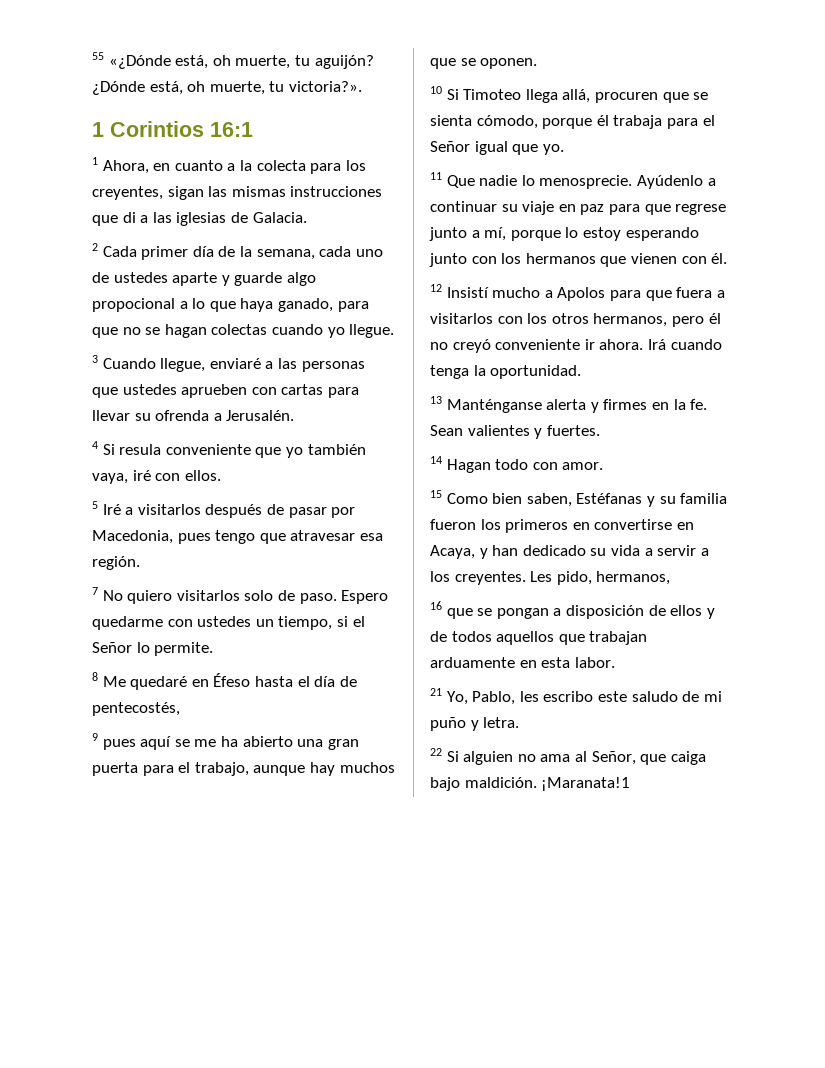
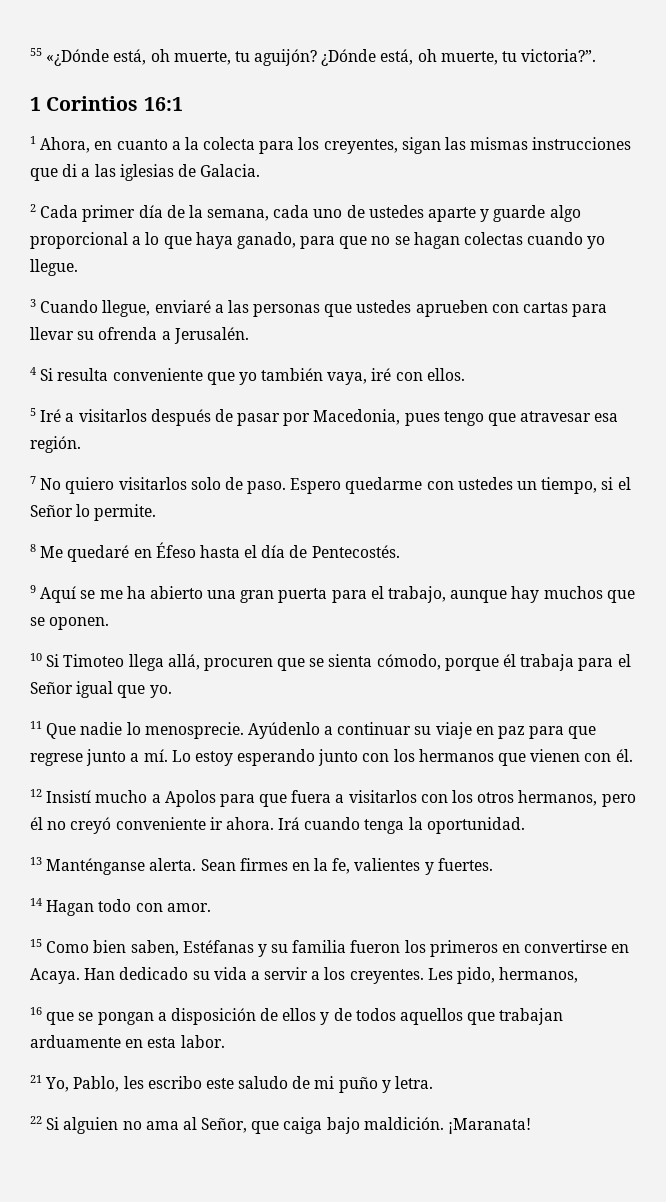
[288,81,362,92] victoria?». -> [521,49,597,62] victoria?”.
[92,298,175,312] propocional -> [30,232,128,249] proporcional
[119,444,162,455] resula -> [57,368,109,381] resulta
[92,702,180,716] pentecostés, -> [311,545,400,558] Pentecostés.
[102,736,172,750] pues aquí -> [40,586,77,603] Aquí
[484,227,579,241] mí, porque lo -> [143,749,191,762] mí. Lo
[546,399,599,413] alerta y -> [149,858,236,871] alerta. Sean
[690,399,708,410] [430,425,463,436] fe. Sean -> [332,858,351,874] fe,
[430,545,519,559] Acaya, y han -> [30,968,116,984] Acaya. Han
[541,777,631,791] ¡Maranata!1 -> [448,1118,532,1134] ¡Maranata!

